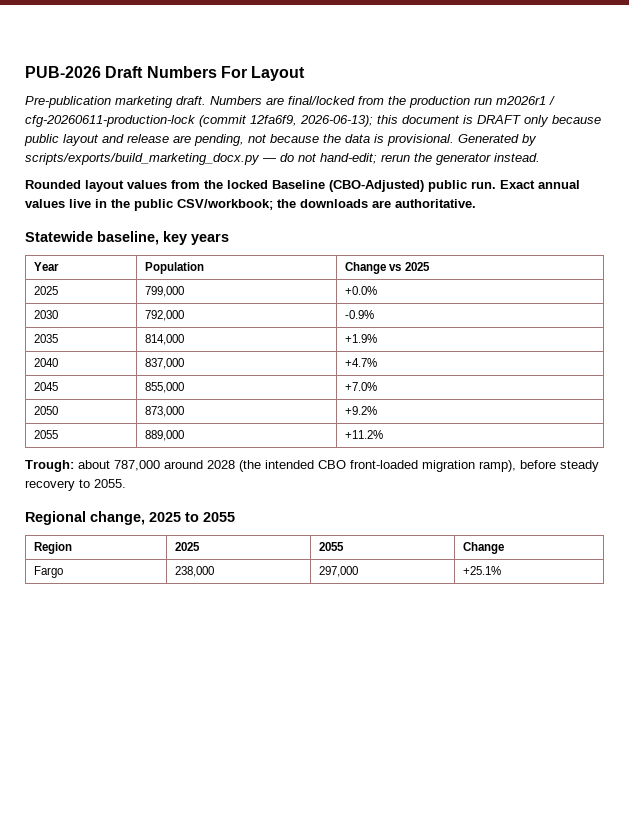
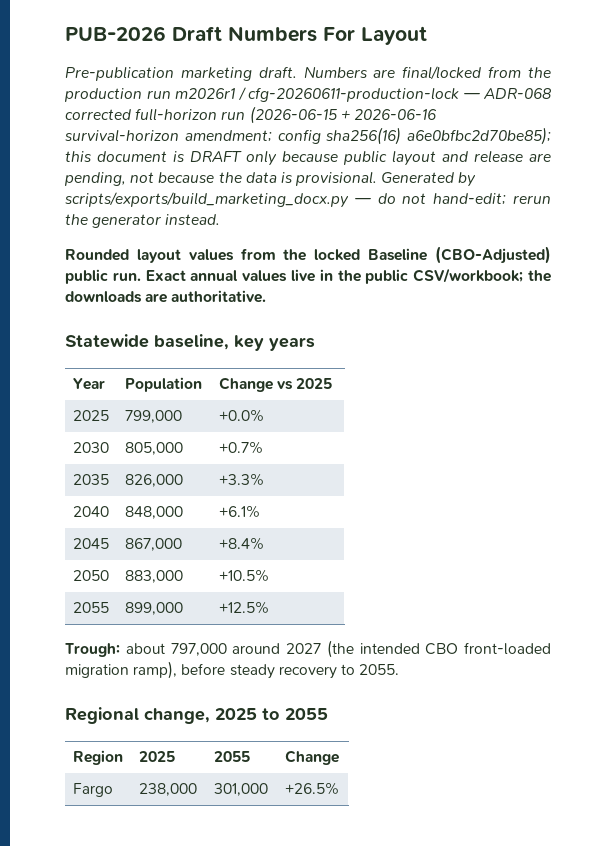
[199,115,373,127] (commit 12fa6f9, 2026-06-13); -> [463,88,551,99] [65,106,437,124] [65,127,551,145] — ADR-068 corrected full-horizon run (2026-06-15 + 2026-06-16 survival-horizon amendment; config sha256(16) a6e0bfbc2d70be85);
[145,310,185,321] [345,310,375,319] 792,000 | -0.9% -> [124,442,183,455] [218,441,263,454] 805,000 | +0.7%
[145,334,185,345] [345,334,378,343] 814,000 | +1.9% -> [124,474,183,487] [218,473,264,486] 826,000 | +3.3%
[145,358,185,369] [345,358,378,367] 837,000 | +4.7% -> [124,506,183,519] [218,505,260,518] 848,000 | +6.1%
[145,382,185,393] [345,382,378,391] 855,000 | +7.0% -> [124,538,182,551] [218,537,264,550] 867,000 | +8.4%
[145,406,185,417] [345,406,378,415] [34,430,59,439] [145,430,185,441] [345,430,384,439] 873,000 | +9.2% // 2055 | 889,000 | +11.2% -> [124,570,183,583] [218,569,269,582] [72,602,109,613] [124,602,183,615] [218,601,269,614] 883,000 | +10.5% // 2055 | 899,000 | +12.5%
[114,460,235,471] 787,000 around 2028 -> [170,643,321,656] 797,000 around 2027
[319,566,359,577] [463,566,502,575] 297,000 | +25.1% -> [213,783,268,796] [284,782,339,795] 301,000 | +26.5%

